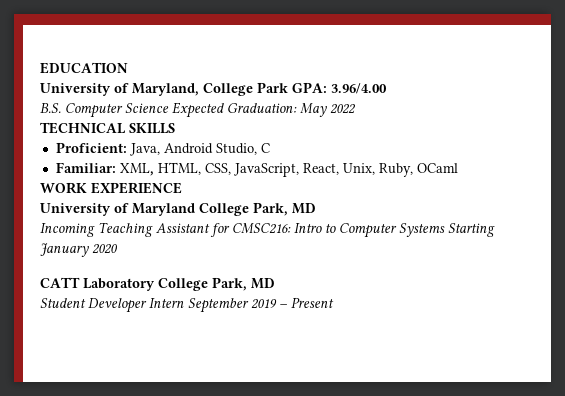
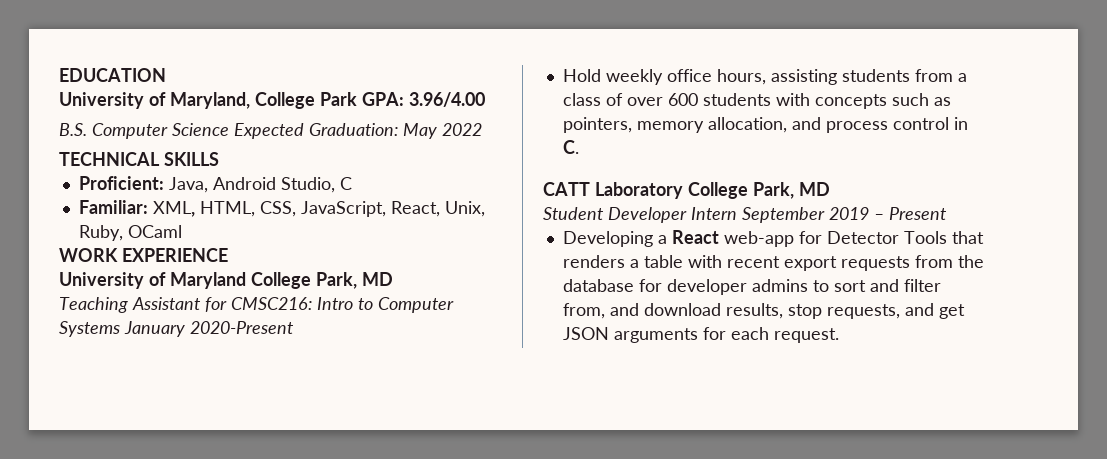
[40,223,95,237] Incoming -> (393, 279) none
[448,223,495,237] [40,243,118,257] Starting January 2020 -> [124,321,294,337] [562,69,967,85] [562,93,951,109] [562,117,968,133] [562,140,579,154] January 2020-Present // Hold weekly office hours, assisting students from a class of over 600 students with concepts such as pointers, memory allocation, and process control in C.
(334, 302) none -> [562,230,984,247] [562,255,984,271] [562,279,941,295] [562,303,965,319] [562,327,839,343] // Developing a React web-app for Detector Tools that renders a table with recent export requests from the database for developer admins to sort and filter from, and download results, stop requests, and get JSON arguments for each request.

